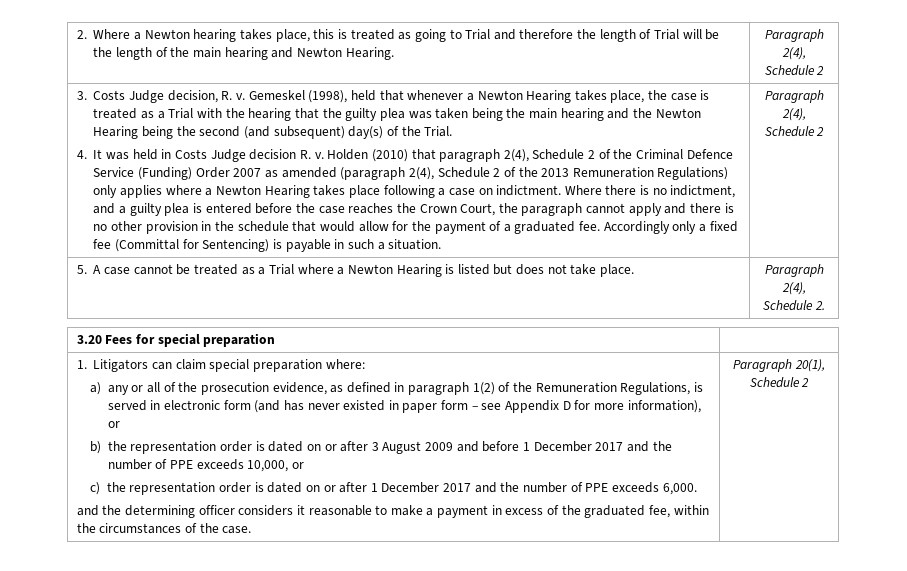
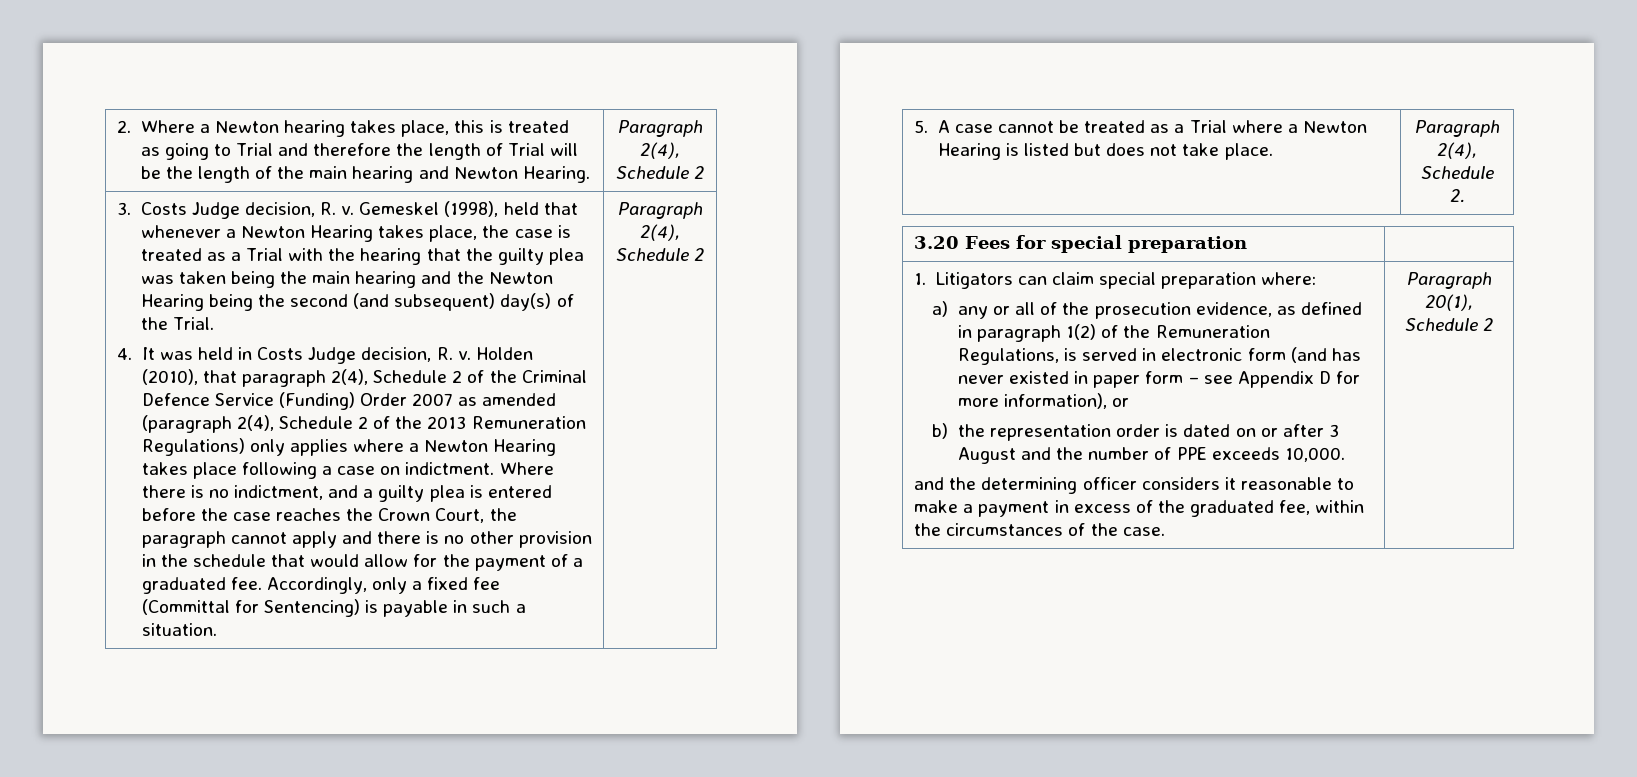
[249,149,297,160] decision -> [361,347,432,362] decision,
[371,149,408,162] (2010) -> [141,369,198,385] (2010),
[603,221,670,234] Accordingly -> [266,577,367,594] Accordingly,
[425,441,672,452] [107,459,304,472] [89,482,697,495] 2009 and before 1 December 2017 and the number of PPE exceeds 10,000, or // c) the representation order is dated on or after 1 December 2017 and the number of PPE exceeds 6,000. -> [1021,447,1345,462] and the number of PPE exceeds 10,000.

